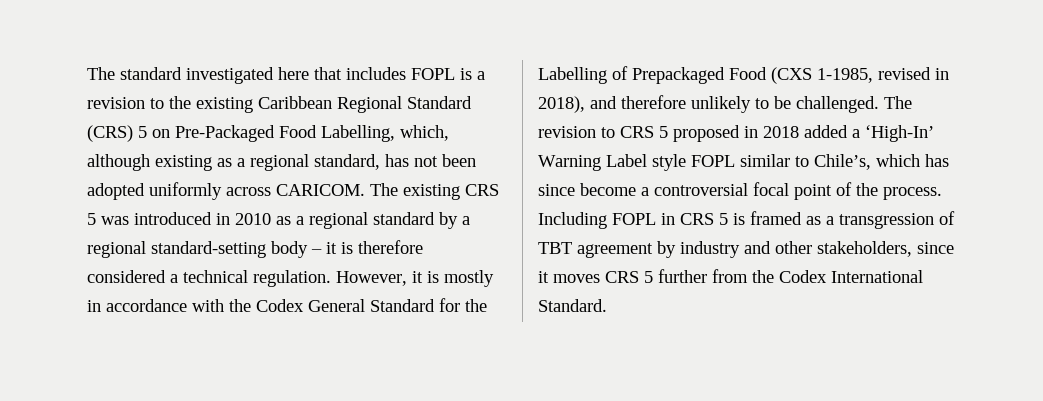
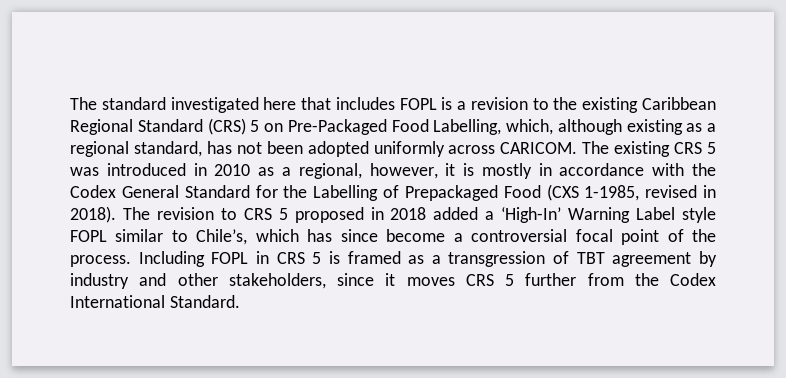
[309,212,470,229] [87,240,423,258] [87,270,407,287] regional standard by a regional standard-setting body – it is therefore considered a technical regulation. However, -> [298,163,438,179] regional, however,
[538,95,879,113] 2018), and therefore unlikely to be challenged. -> [70,206,116,223] 2018).

